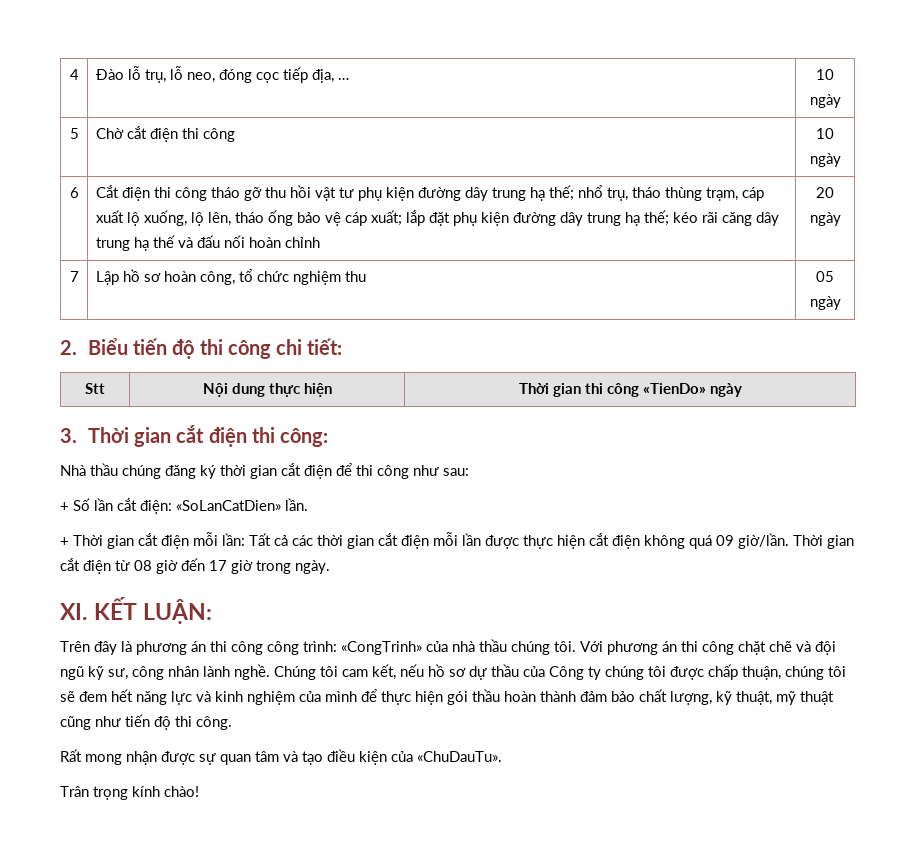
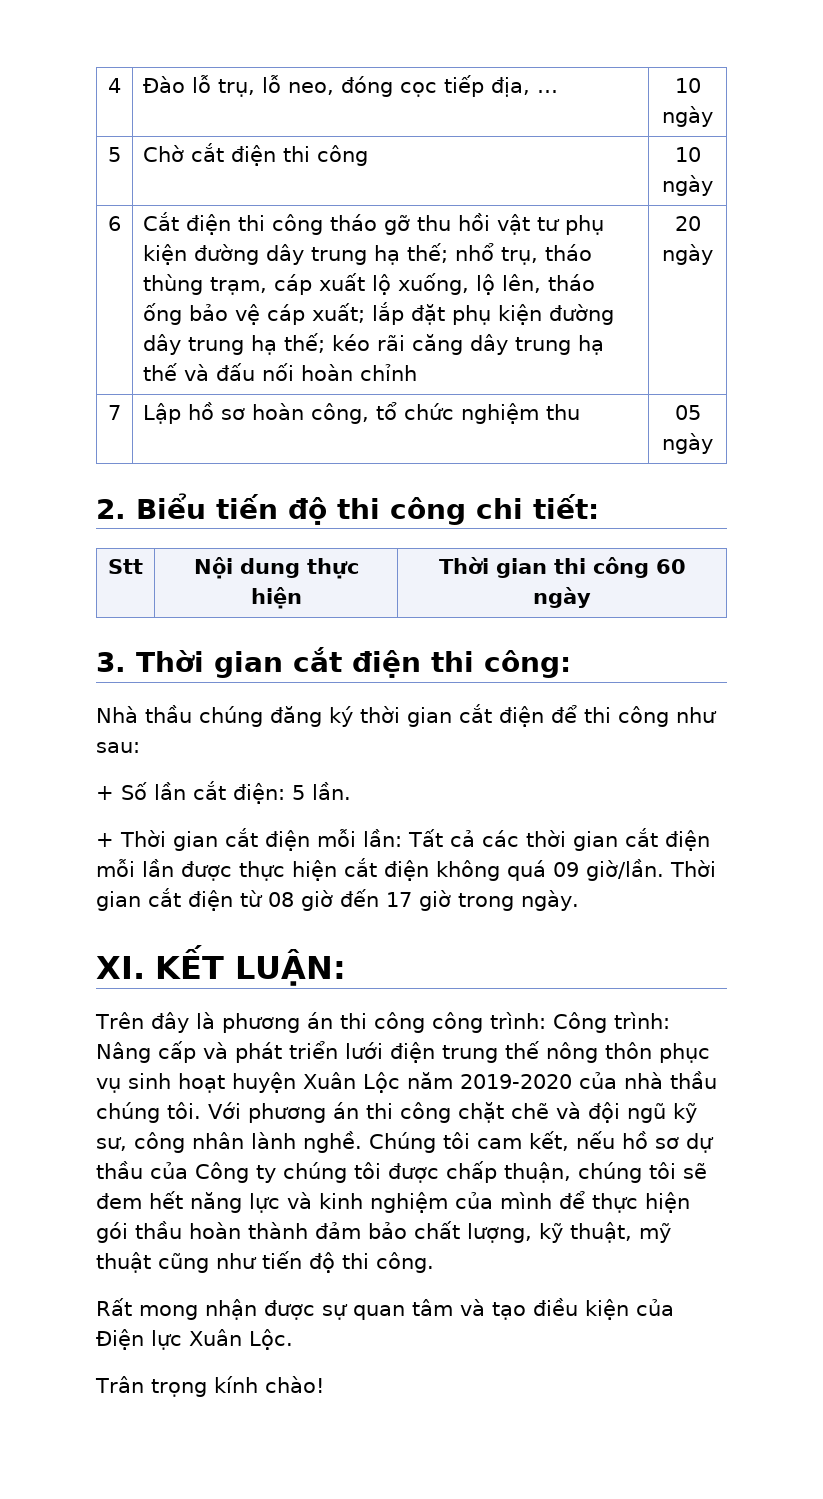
[642,383,706,394] «TienDo» -> [655,559,686,574] 60
[176,500,281,511] «SoLanCatDien» -> [292,785,305,800] 5
[341,641,422,655] «CongTrinh» -> [552,1012,670,1033] [96,1041,710,1063] [96,1072,572,1093] Công trình: Nâng cấp và phát triển lưới điện trung thế nông thôn phục vụ sinh hoạt huyện Xuân Lộc năm 2019-2020
[417,751,502,762] «ChuDauTu». -> [96,1329,293,1350] Điện lực Xuân Lộc.

